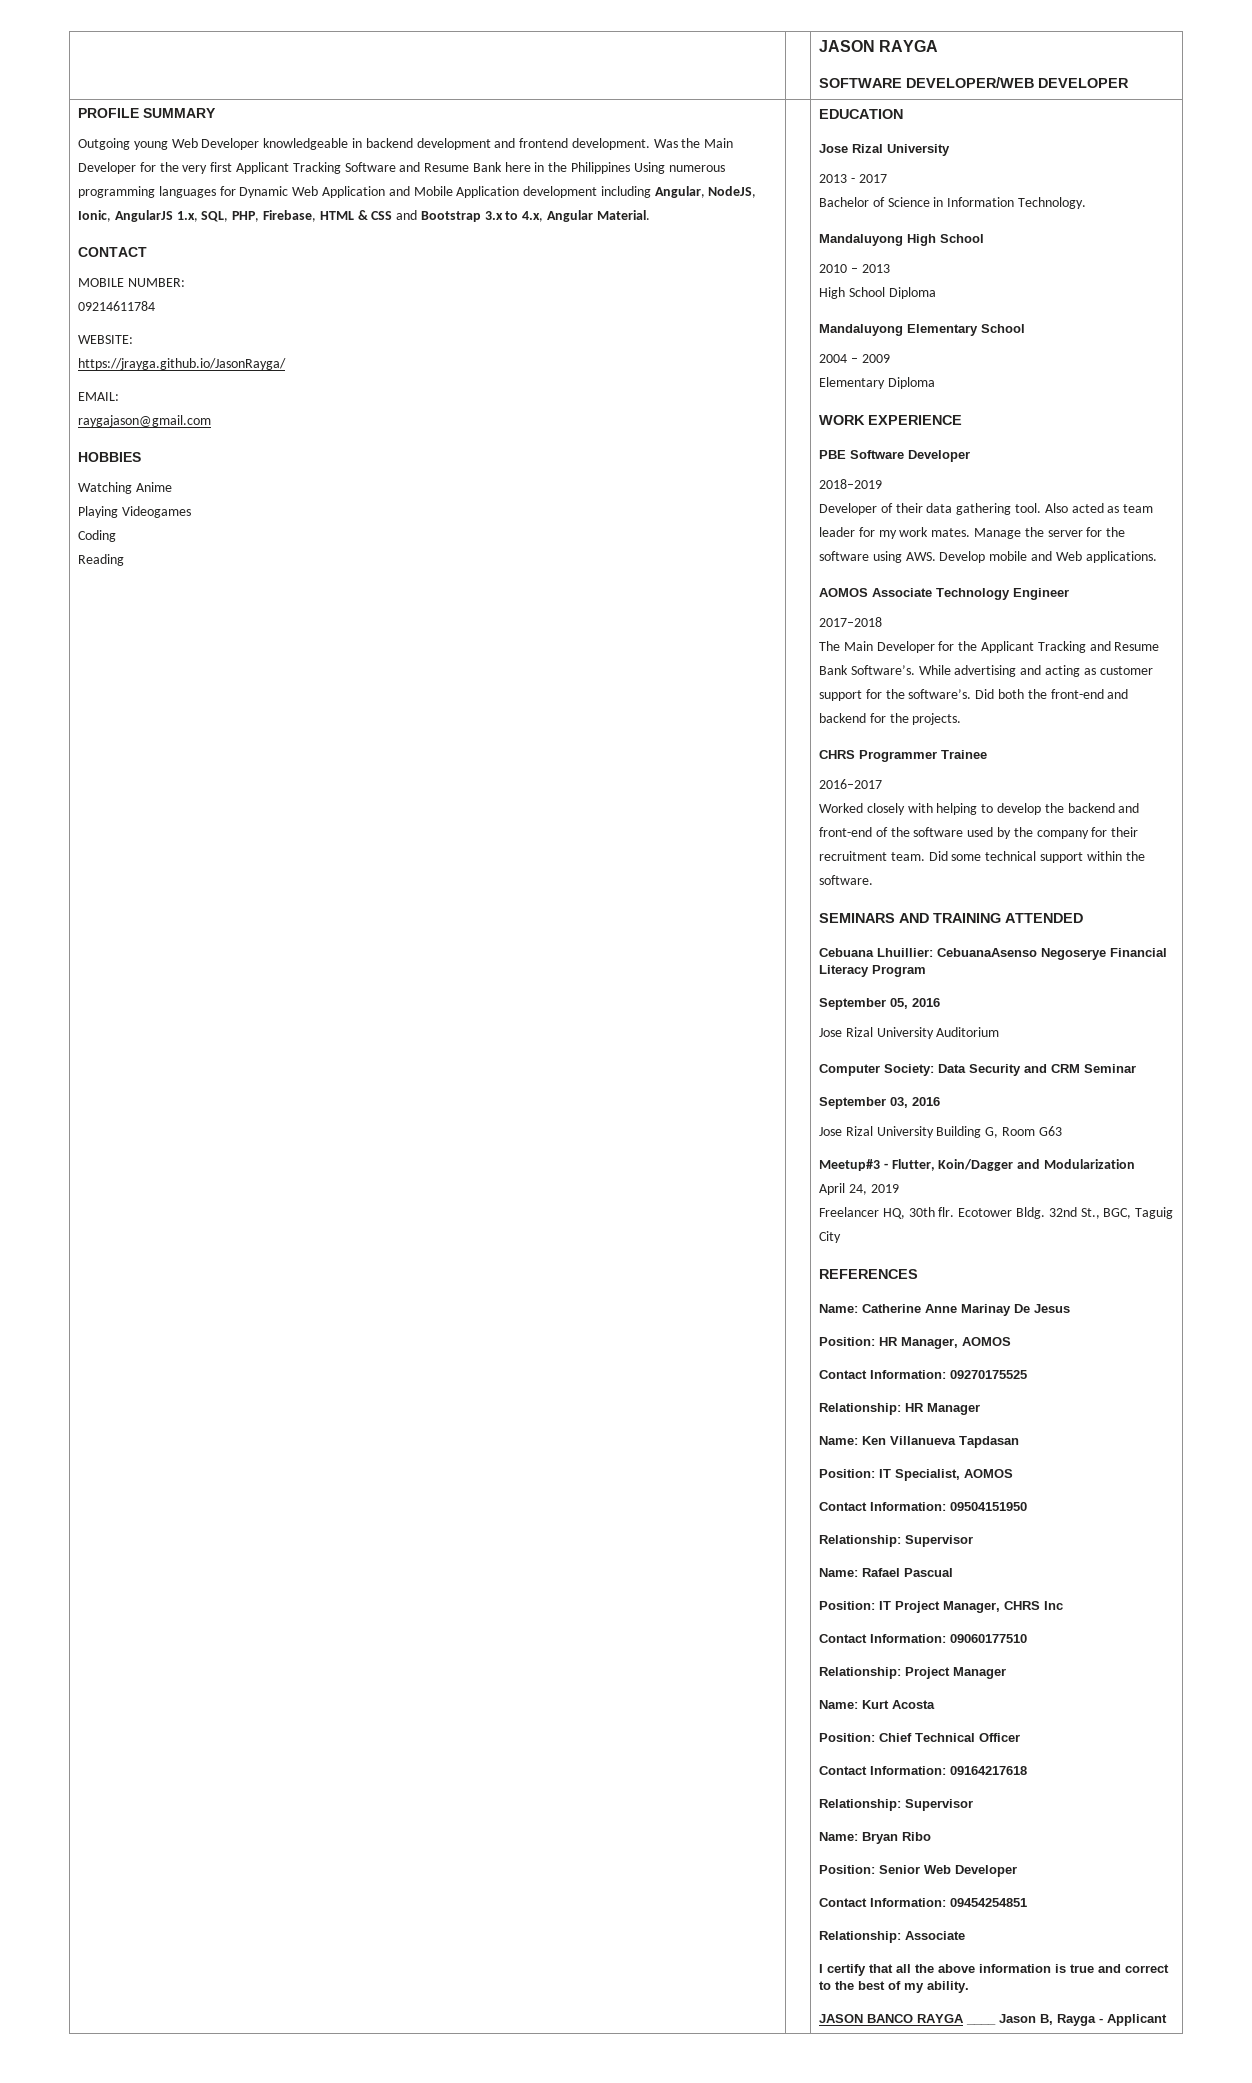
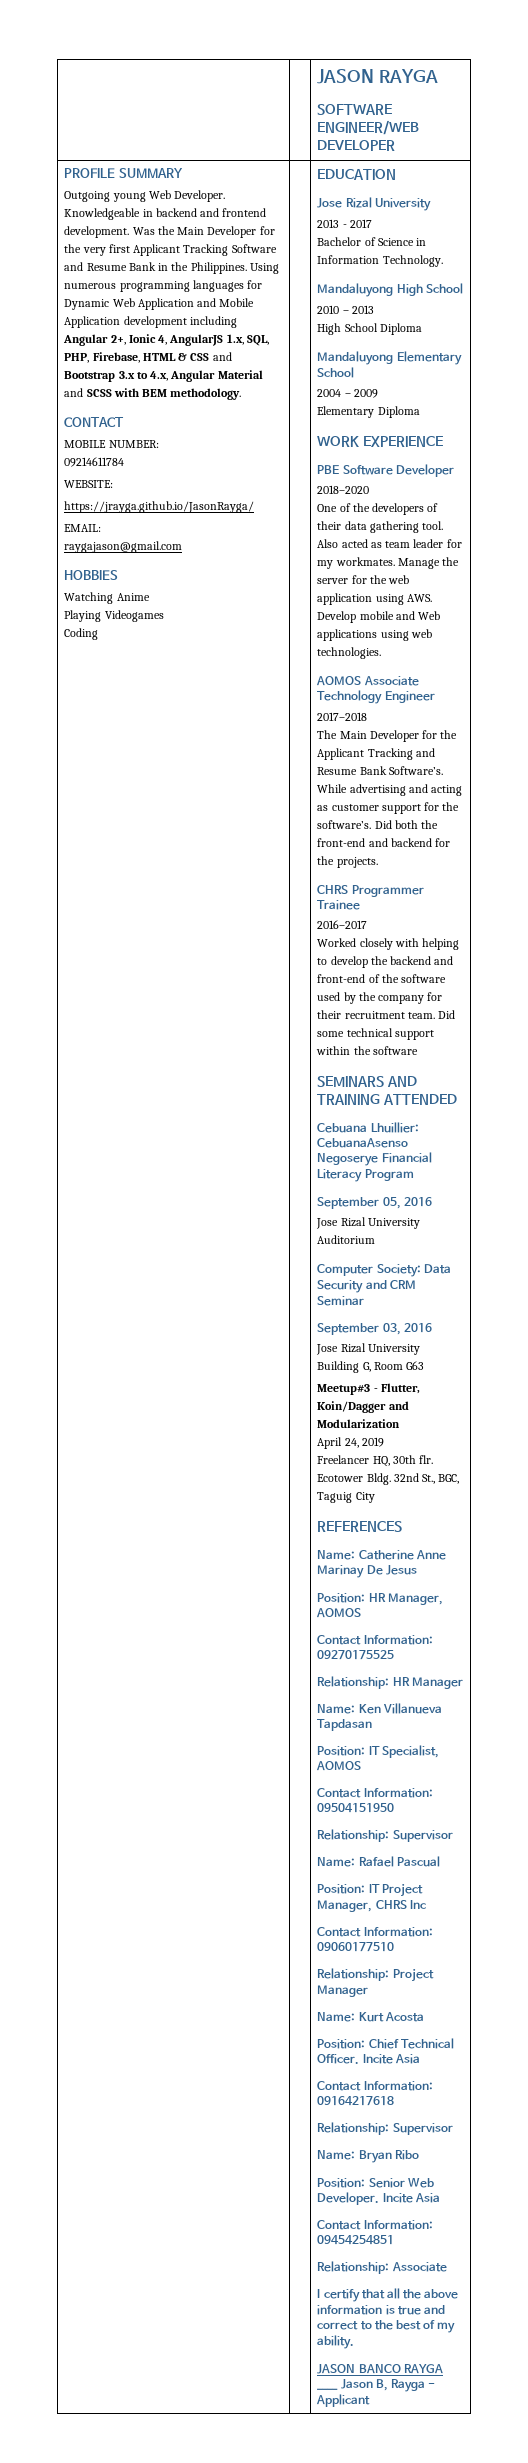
[906,77,1035,88] DEVELOPER/WEB -> [317,120,420,135] ENGINEER/WEB
[201,138,349,150] Developer knowledgeable -> [174,190,226,202] [64,208,141,220] Developer. Knowledgeable
[416,138,491,150] development -> (197, 212) none
[504,162,531,172] here -> (156, 266) none
[571,162,631,174] Philippines -> [190,262,247,274] Philippines.
[654,186,757,198] [78,210,112,222] Angular, NodeJS, Ionic, -> [63,334,168,346] Angular 2+, Ionic 4,
[596,210,650,220] Material. -> [217,370,263,379] [64,388,242,400] Material and SCSS with BEM methodology.
[78,554,125,566] // Reading -> (99, 634) none
[819,479,883,489] [819,503,878,515] 2018–2019 // Developer -> [317,485,370,494] [317,503,425,515] 2018–2020 // One of the developers
[899,527,971,537] work mates. -> [335,557,395,566] workmates.
[819,551,870,561] software -> [388,575,410,584] [317,593,373,605] web application
[1085,551,1157,563] applications. -> [317,629,432,641] [317,647,382,659] applications using web technologies.
[819,875,874,885] software. -> [372,1046,418,1055] software
[979,1733,1021,1742] Officer -> [317,2054,420,2064] Officer. Incite Asia
[955,1865,1018,1877] Developer -> [317,2192,440,2205] Developer. Incite Asia

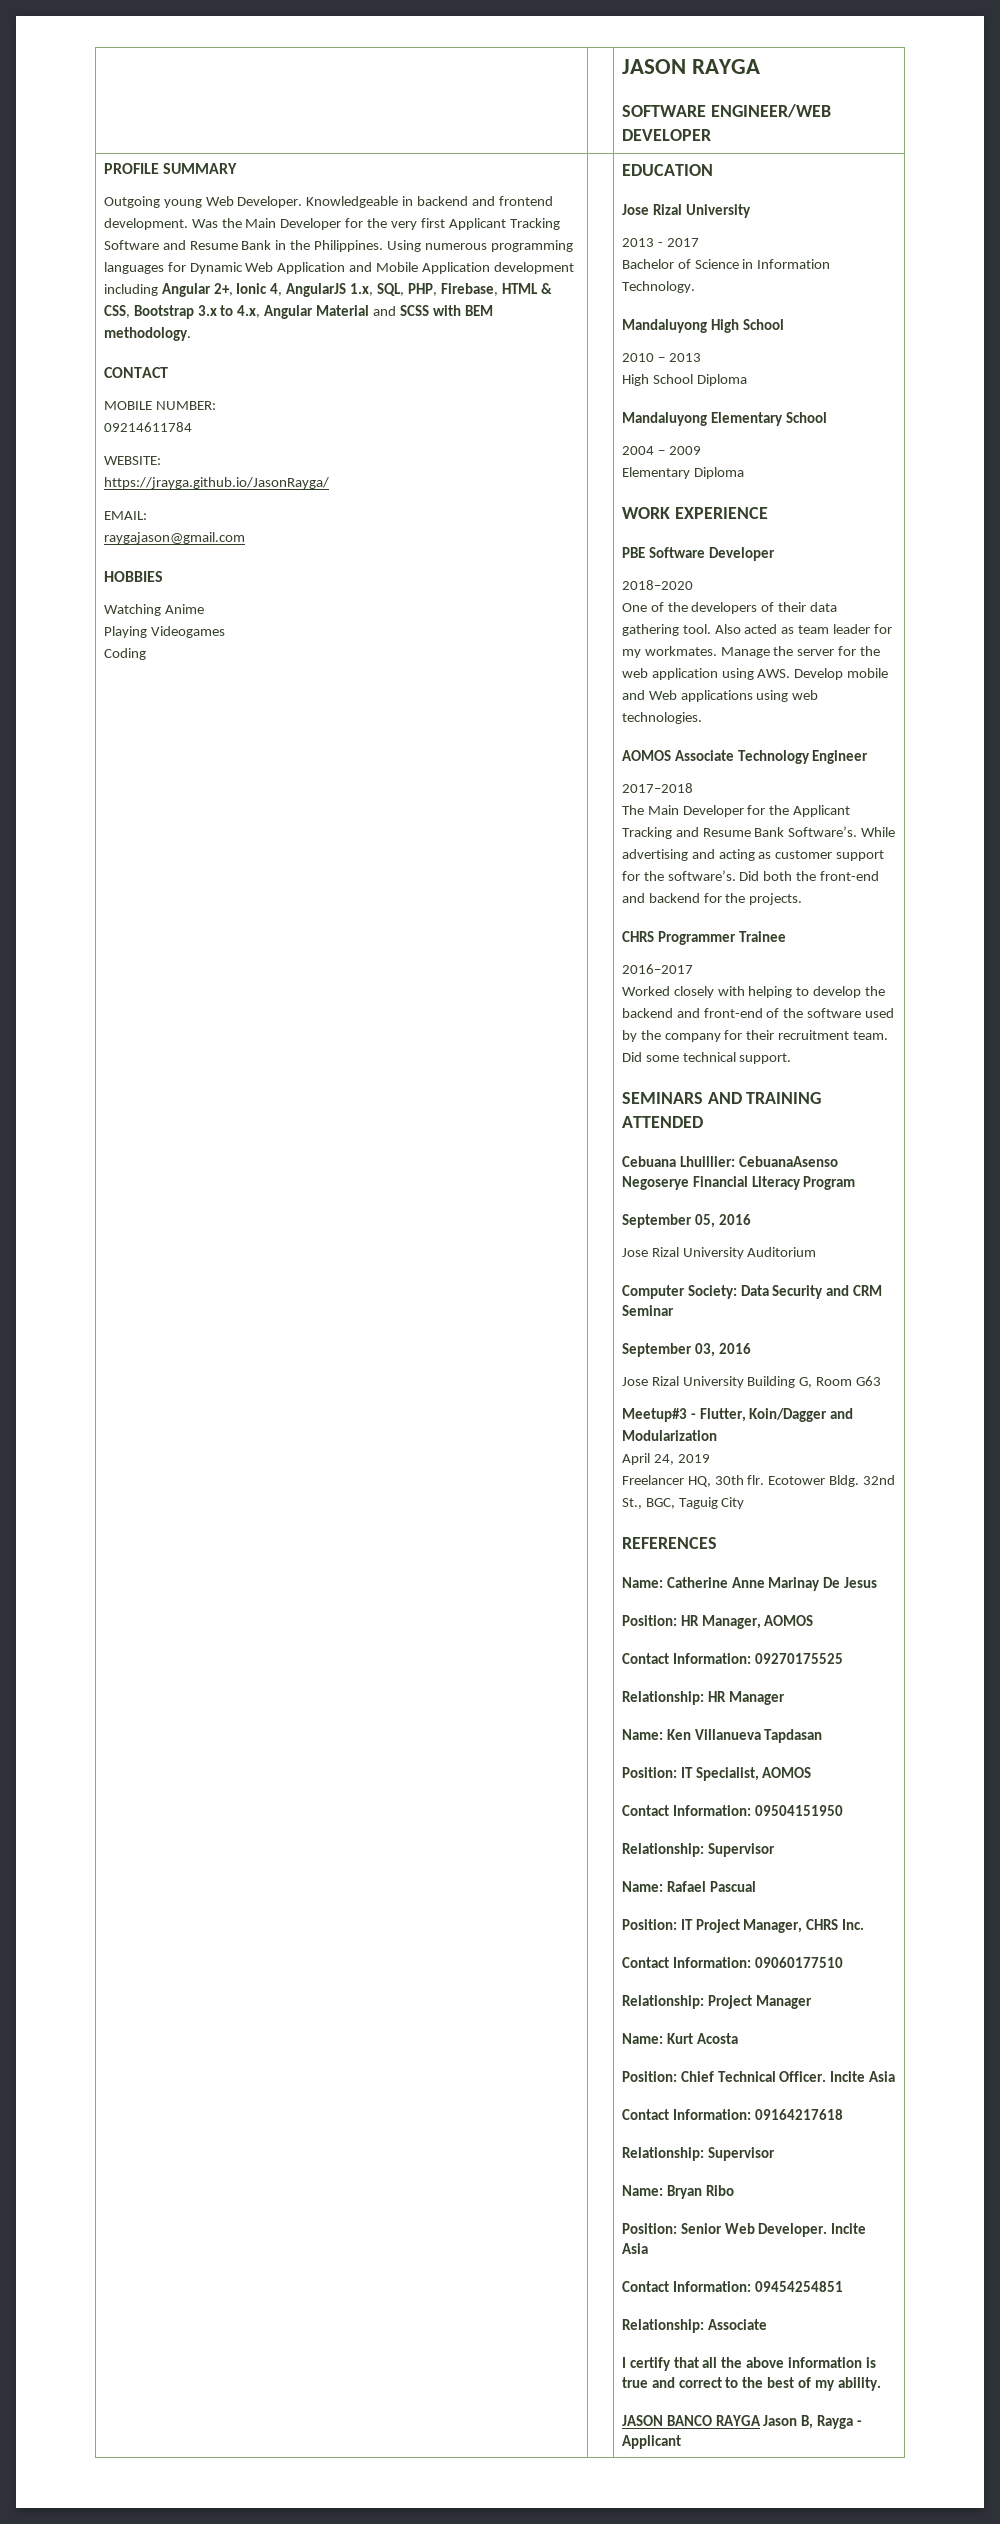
[190,352,232,361] CSS and -> [103,305,130,318] CSS,
[394,1030,434,1040] [316,1046,418,1055] support within the software -> [739,1053,792,1064] support.
[409,1900,426,1909] Inc -> [842,1919,865,1930] Inc.
[317,2388,339,2390] ____ -> (761, 2420) none

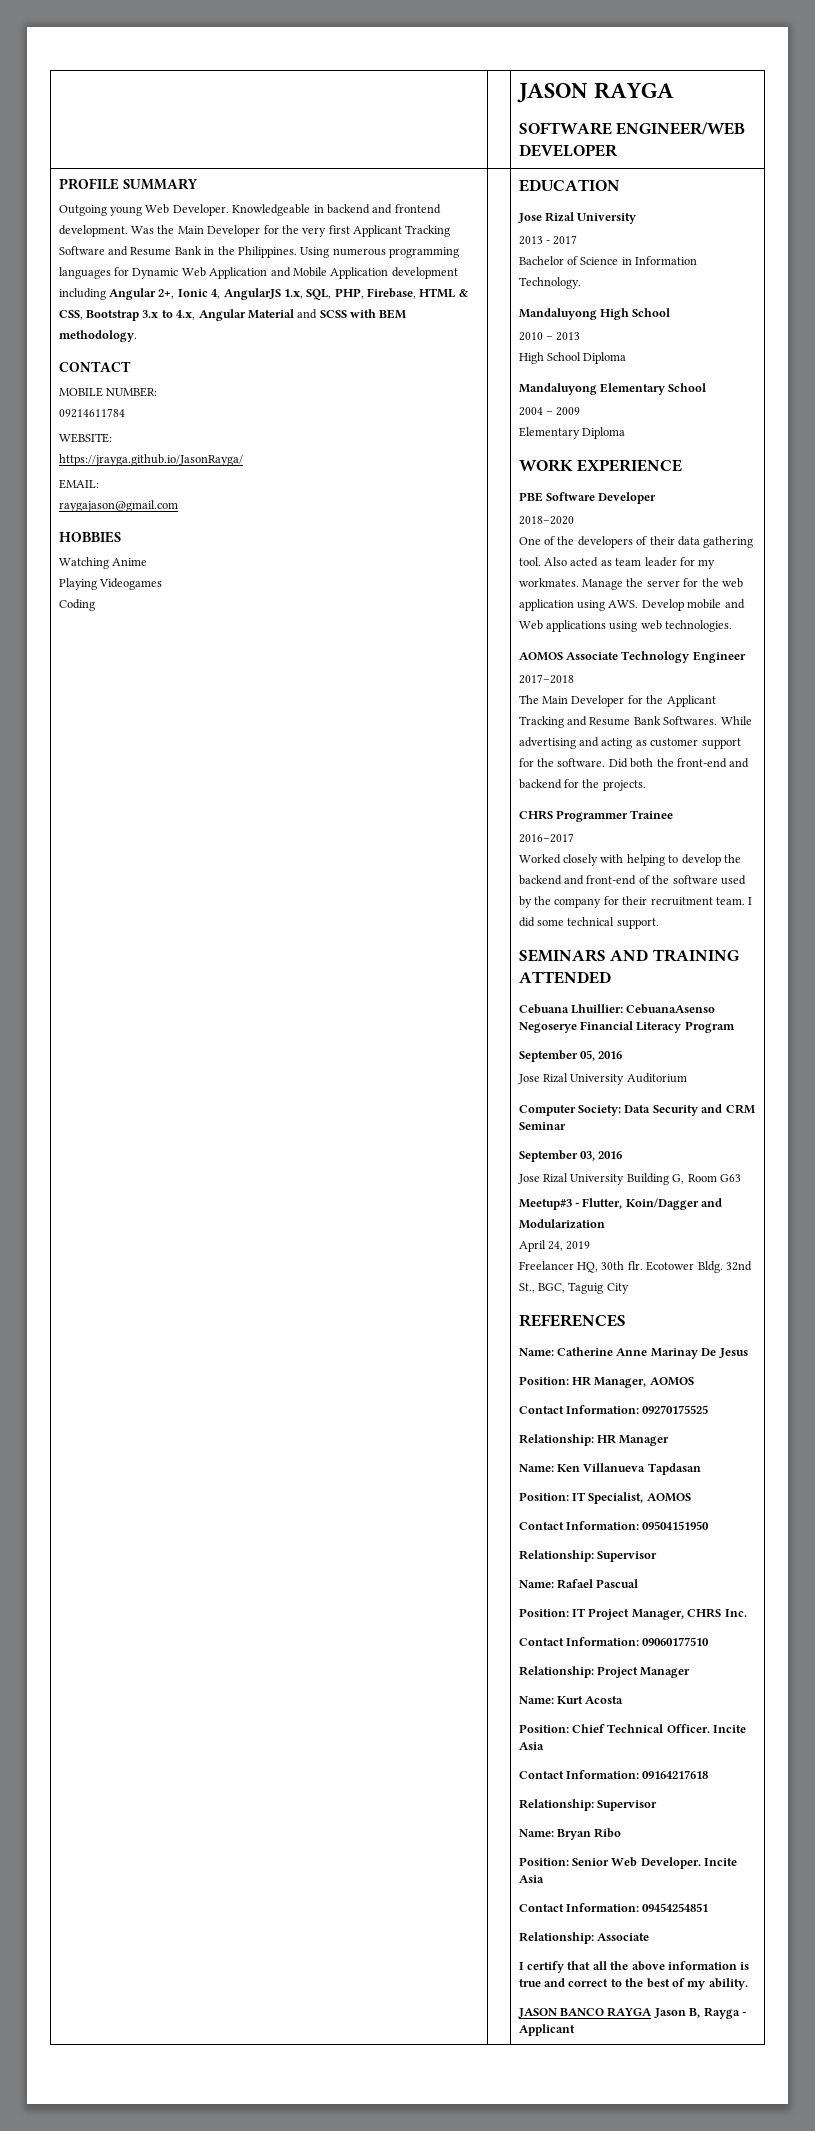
[788,826,858,837] Software’s. -> [663,716,718,725] Softwares.
[667,870,736,881] software’s. -> [557,758,606,767] software.
[621,1052,642,1062] Did -> [748,897,753,905] [518,917,535,927] I did

